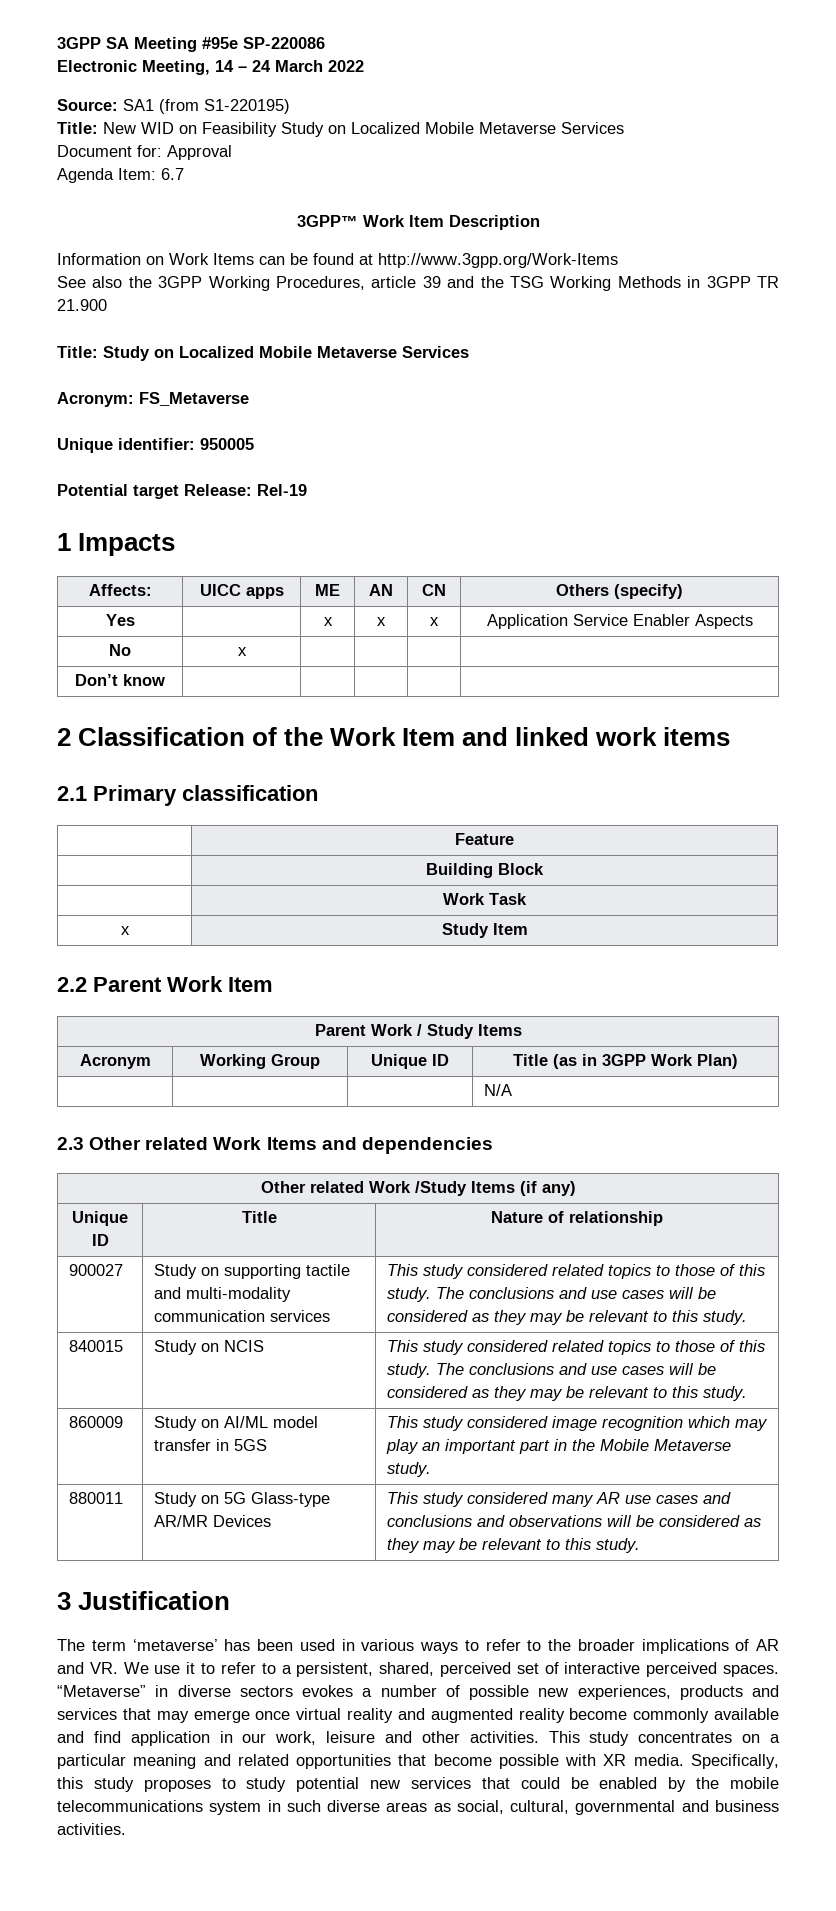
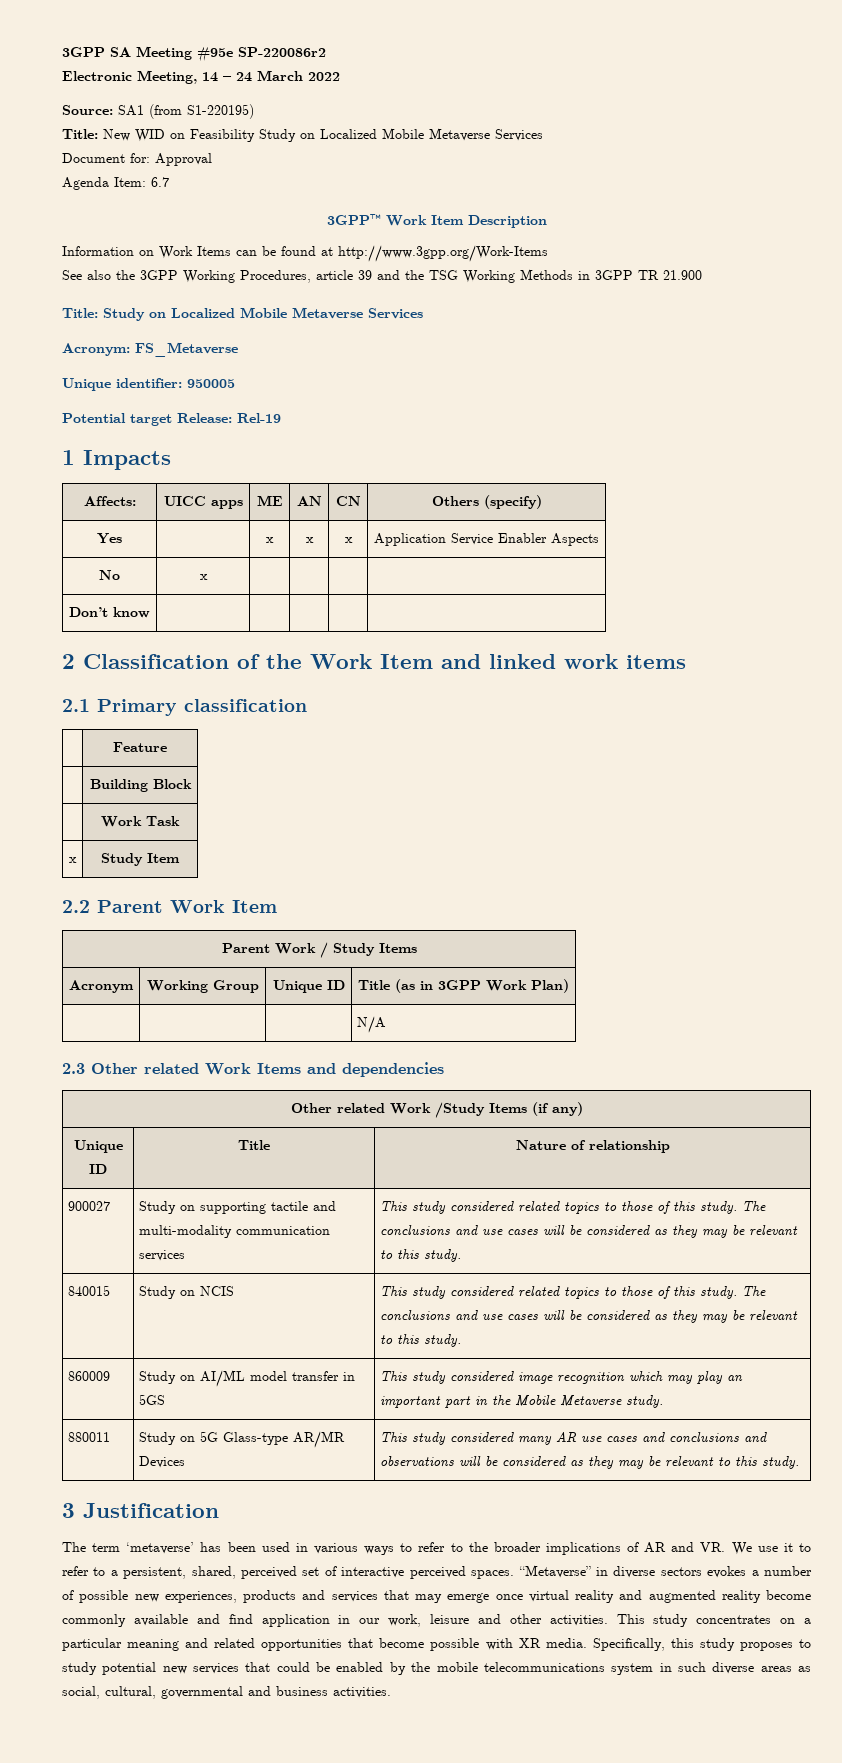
[243,37,325,49] SP-220086 -> [238,47,326,57] SP-220086r2

